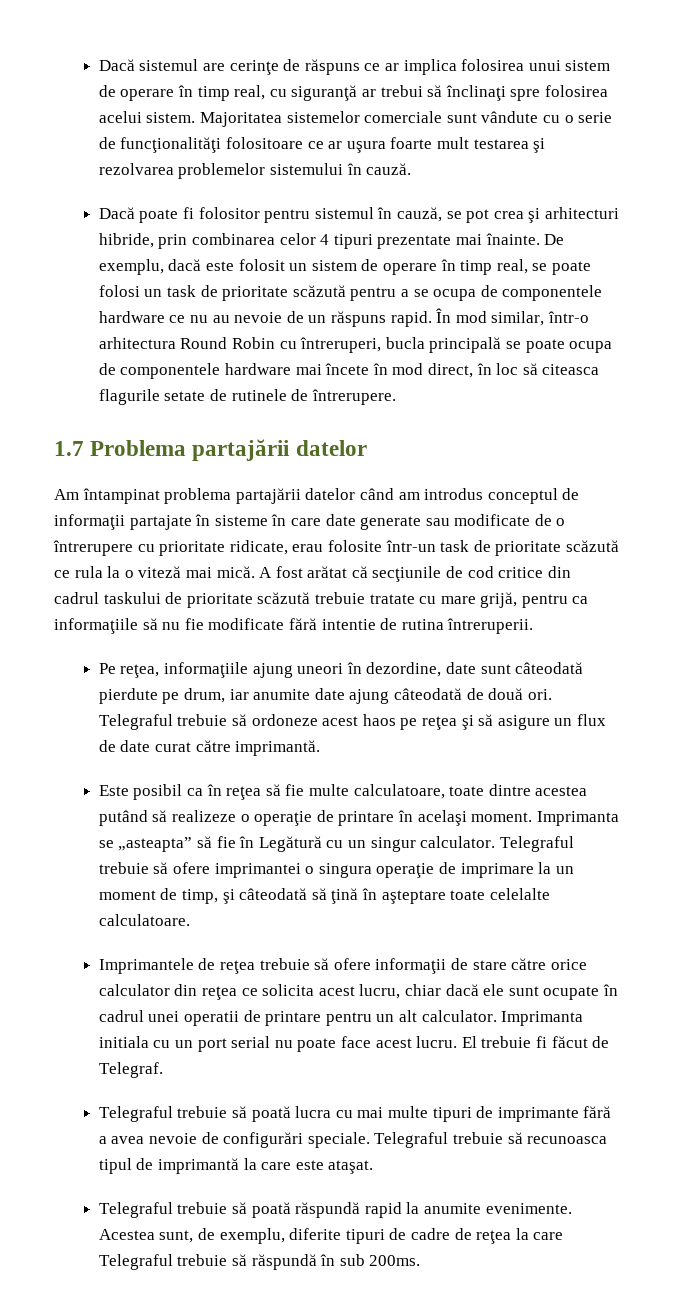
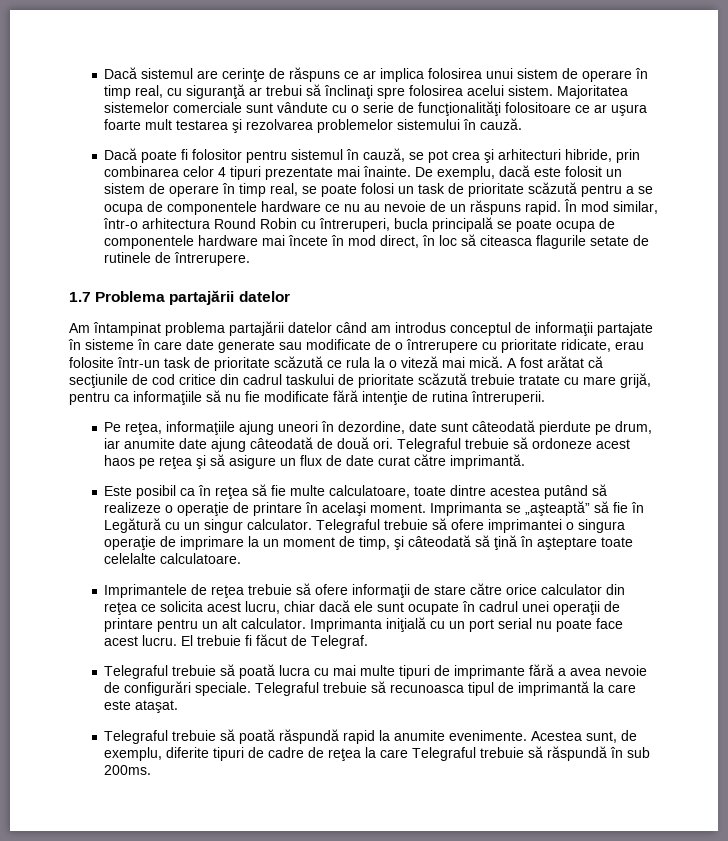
[321,619,376,630] intentie -> [362,391,408,405] intenţie
[118,837,193,852] „asteapta” -> [525,501,591,516] „aşteaptă”
[184,1011,240,1026] operatii -> [553,601,601,615] operaţii
[98,1036,149,1048] initiala -> [386,617,427,632] iniţială

